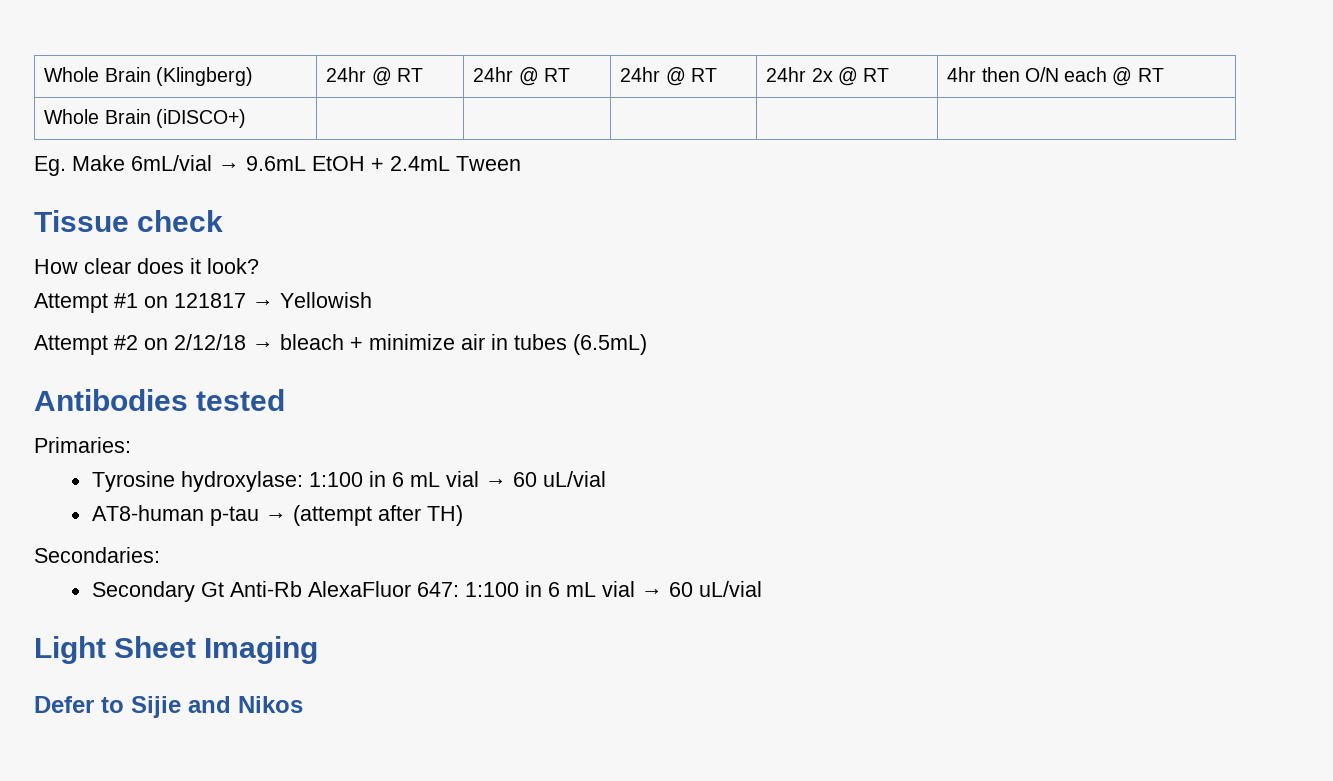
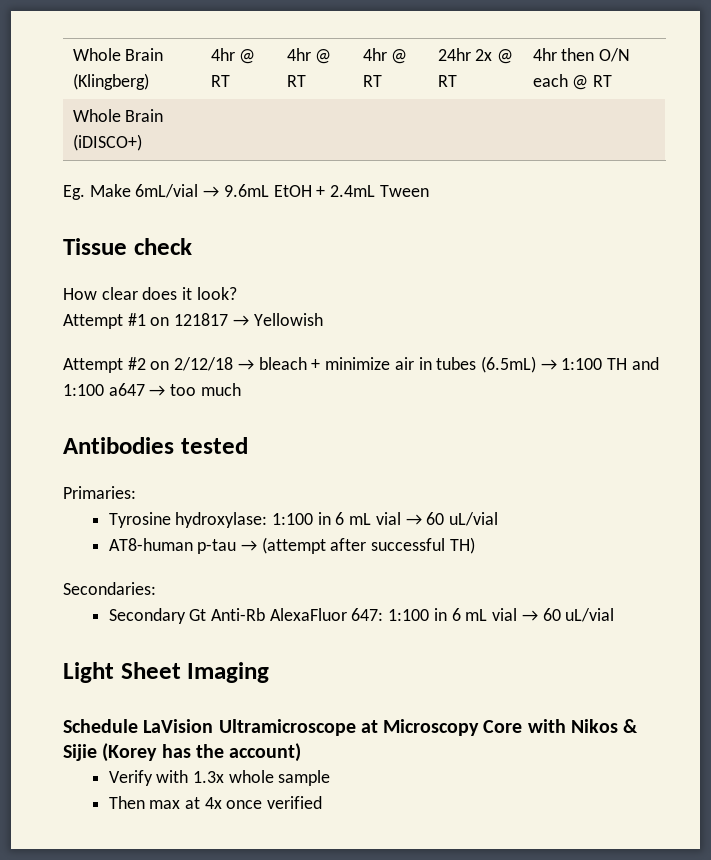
[326,67,423,86] [473,67,570,86] [620,67,661,82] 24hr @ RT | 24hr @ RT | 24hr -> [210,48,256,64] [210,75,230,87] [286,48,332,64] [286,75,306,87] [362,48,387,61] 4hr @ RT | 4hr @ RT | 4hr
(647, 344) none -> [540,357,659,370] [63,383,241,396] → 1:100 TH and 1:100 a647 → too much
(421, 513) none -> [371,538,446,551] successful
[34,696,303,718] Defer to Sijie and Nikos -> [63,719,639,736] [63,743,302,762] [108,770,331,786] [108,796,323,809] Schedule LaVision Ultramicroscope at Microscopy Core with Nikos & Sijie (Korey has the account) // Verify with 1.3x whole sample // Then max at 4x once verified

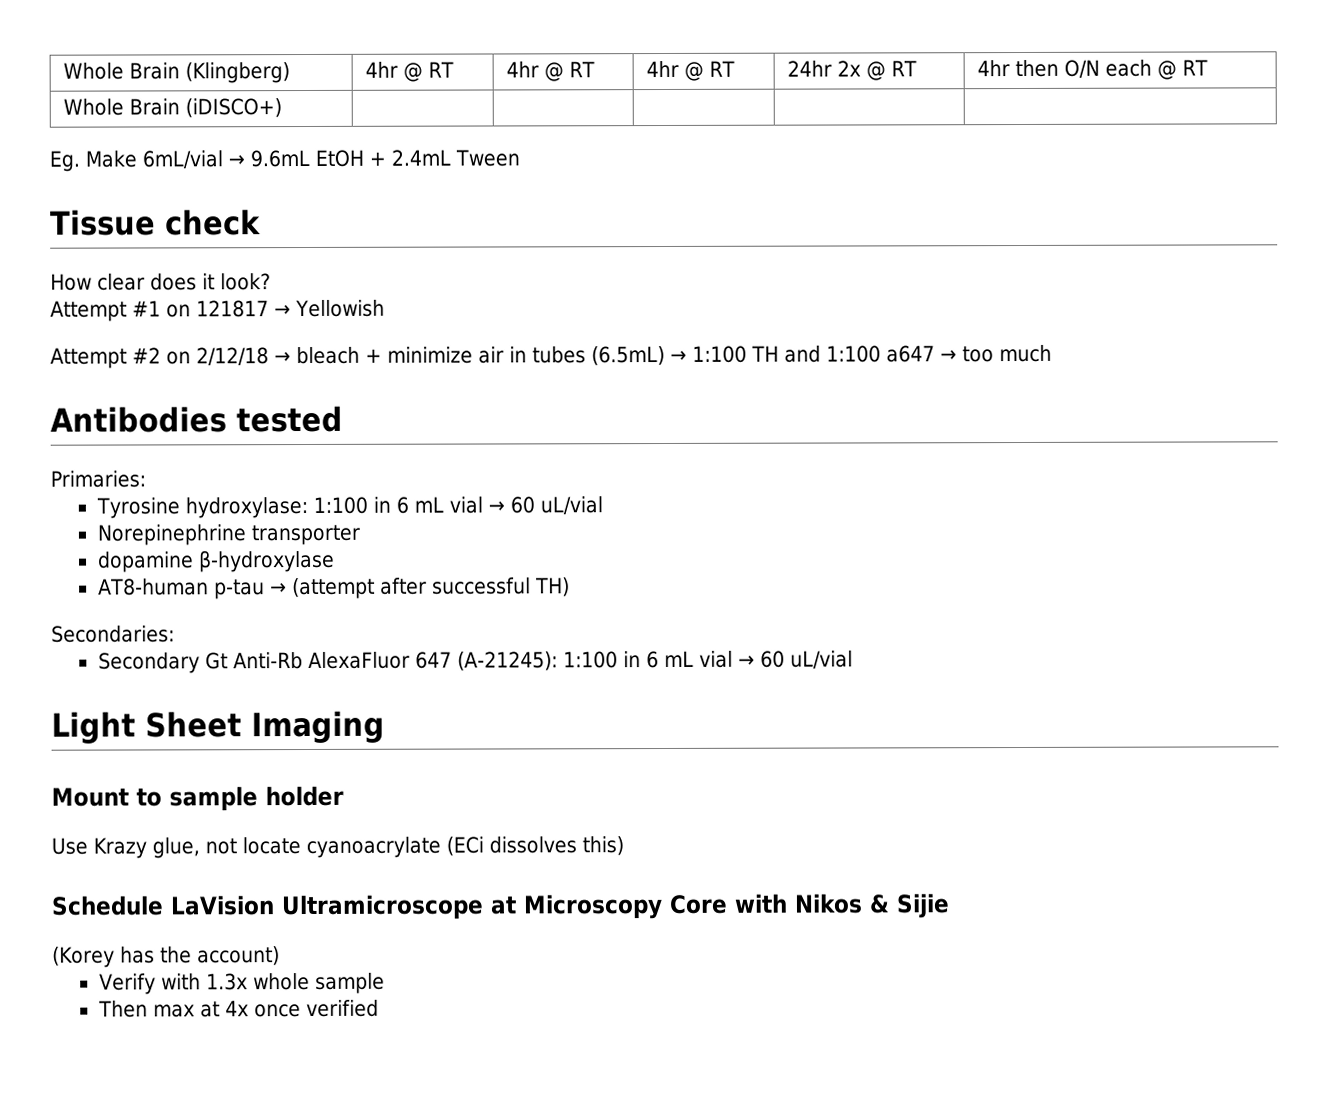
(499, 519) none -> [96,524,360,546] [96,549,335,573] // Norepinephrine transporter // dopamine β-hydroxylase
[351,608,384,621] 647: -> [414,651,558,671] 647 (A-21245):
(270, 672) none -> [51,785,344,811] [51,836,624,859] // Mount to sample holder // Use Krazy glue, not locate cyanoacrylate (ECi dissolves this)
(97, 752) none -> (950, 906) //

